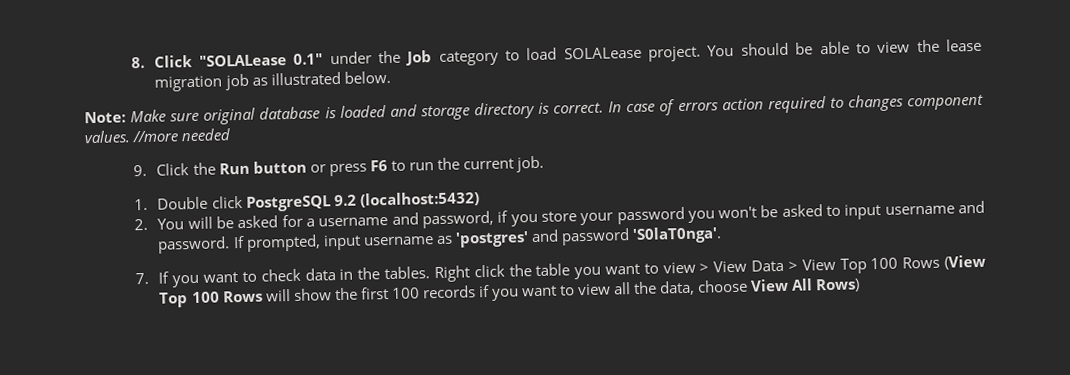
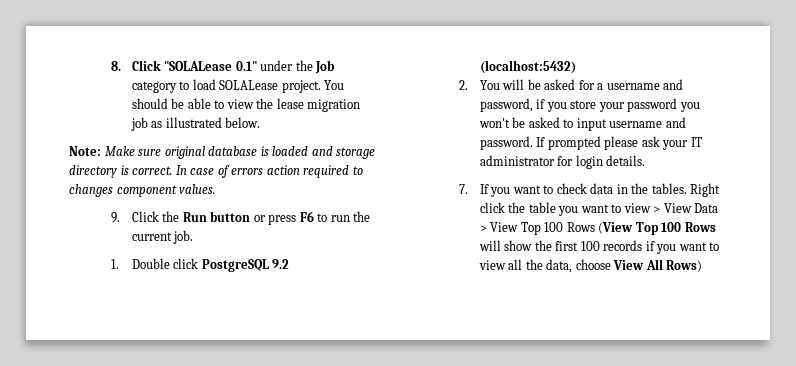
[132,128,231,143] //more needed -> (216, 189) none
[245,226,722,252] prompted, input username as 'postgres' and password 'S0laT0nga'. -> [547,136,702,150] [479,155,646,169] prompted please ask your IT administrator for login details.

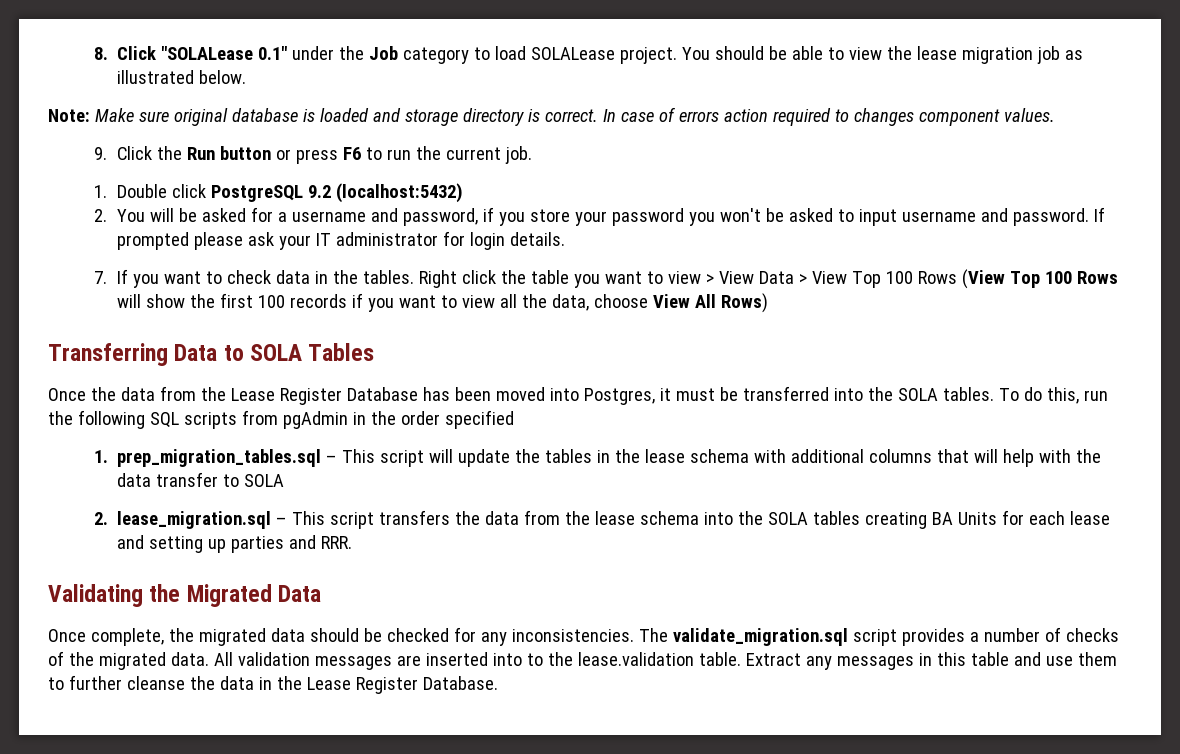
(703, 266) none -> [48,343,375,366] [48,386,1108,405] [48,410,514,429] [94,449,1102,467] [117,472,285,487] [94,510,1111,529] [117,535,353,553] [48,584,322,607] [48,627,1119,646] [48,651,1117,670] [48,675,498,694] // Transferring Data to SOLA Tables // Once the data from the Lease Register Database has been moved into Postgres, it must be transferred into the SOLA tables. To do this, run the following SQL scripts from pgAdmin in the order specified // 1. prep_migration_tables.sql – This script will update the tables in the lease schema with additional columns that will help with the data transfer to SOLA // 2. lease_migration.sql – This script transfers the data from the lease schema into the SOLA tables creating BA Units for each lease and setting up parties and RRR. // Validating the Migrated Data // Once complete, the migrated data should be checked for any inconsistencies. The validate_migration.sql script provides a number of checks of the migrated data. All validation messages are inserted into to the lease.validation table. Extract any messages in this table and use them to further cleanse the data in the Lease Register Database.

